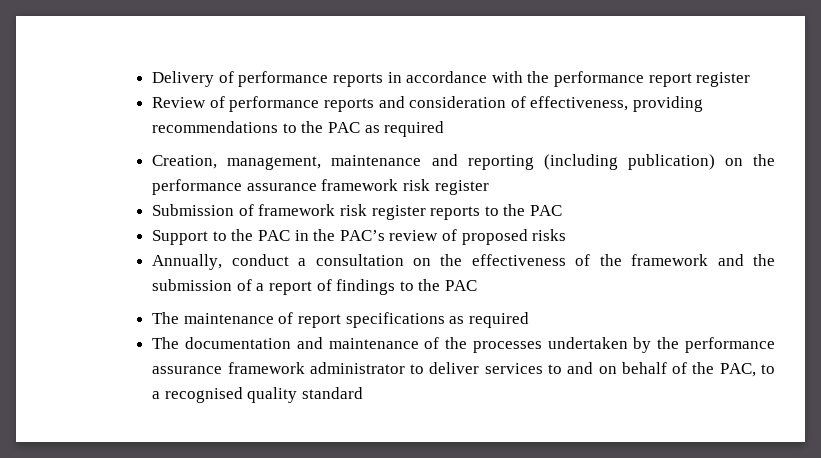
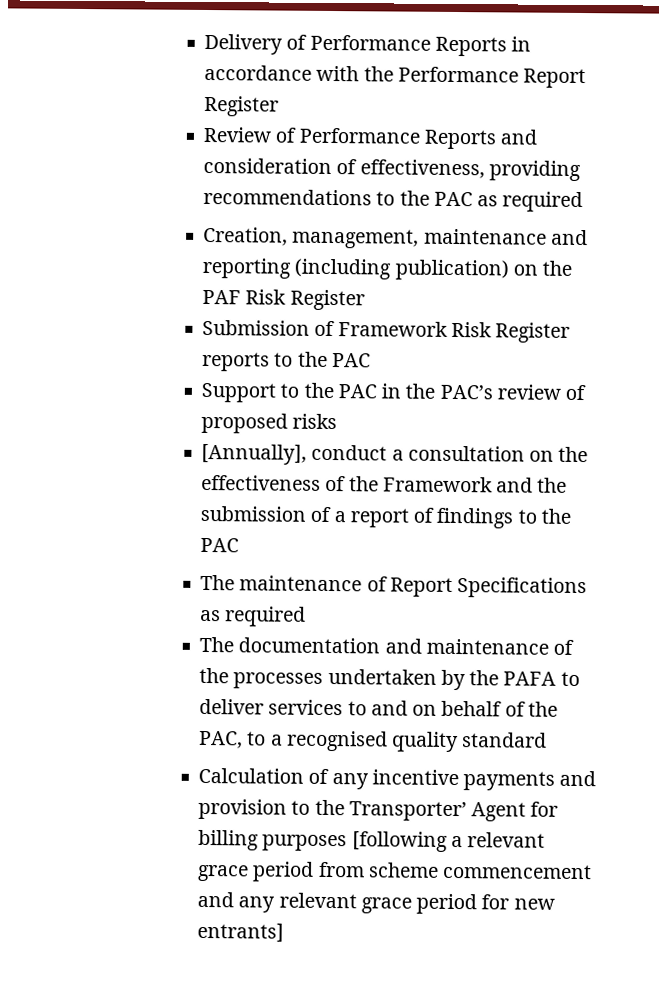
[238,71,384,87] performance reports -> [309,34,507,57] Performance Reports
[554,71,751,87] performance report register -> [397,66,587,89] [204,95,280,117] Performance Report Register
[229,96,375,112] performance reports -> [298,127,496,150] Performance Reports
[152,179,489,195] performance assurance framework risk register -> [202,289,365,311] PAF Risk Register
[258,204,426,220] framework risk register -> [337,321,571,343] Framework Risk Register
[152,254,223,270] Annually, -> [201,443,308,465] [Annually],
[631,254,709,266] framework -> [382,476,493,493] Framework
[298,312,445,328] report specifications -> [389,577,588,599] Report Specifications
[685,337,776,353] [152,362,405,374] performance assurance framework administrator -> [503,671,557,686] PAFA
(364, 393) none -> [198,767,597,791] [198,798,559,822] [198,829,546,852] [197,861,593,882] [197,891,555,915] [197,922,285,943] // Calculation of any incentive payments and provision to the Transporter’ Agent for billing purposes [following a relevant grace period from scheme commencement and any relevant grace period for new entrants]

